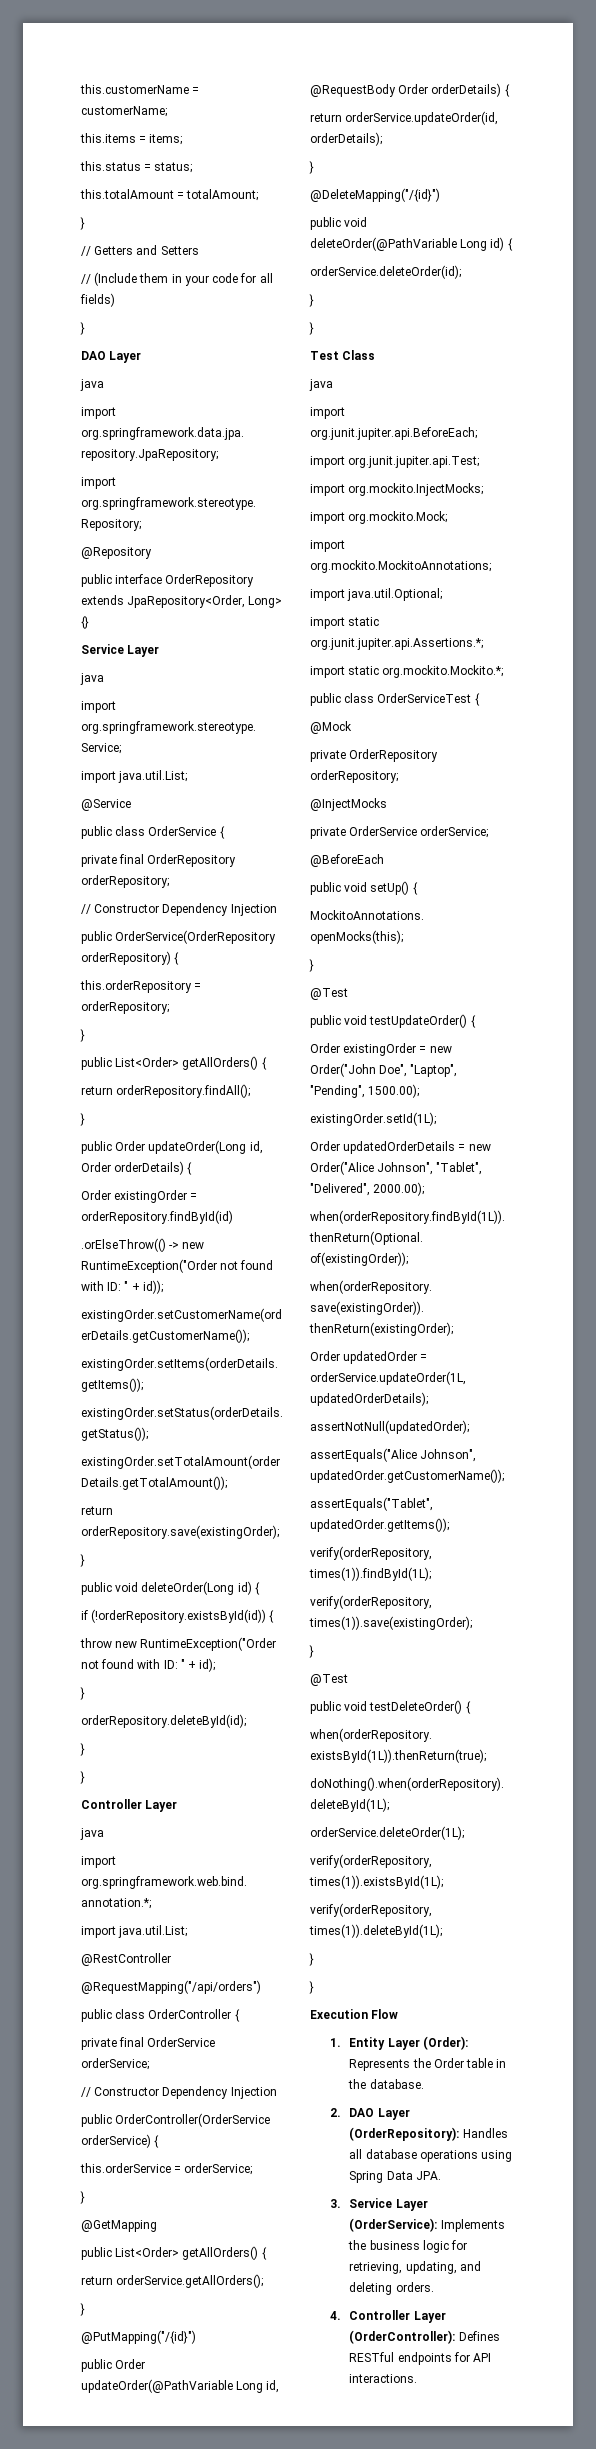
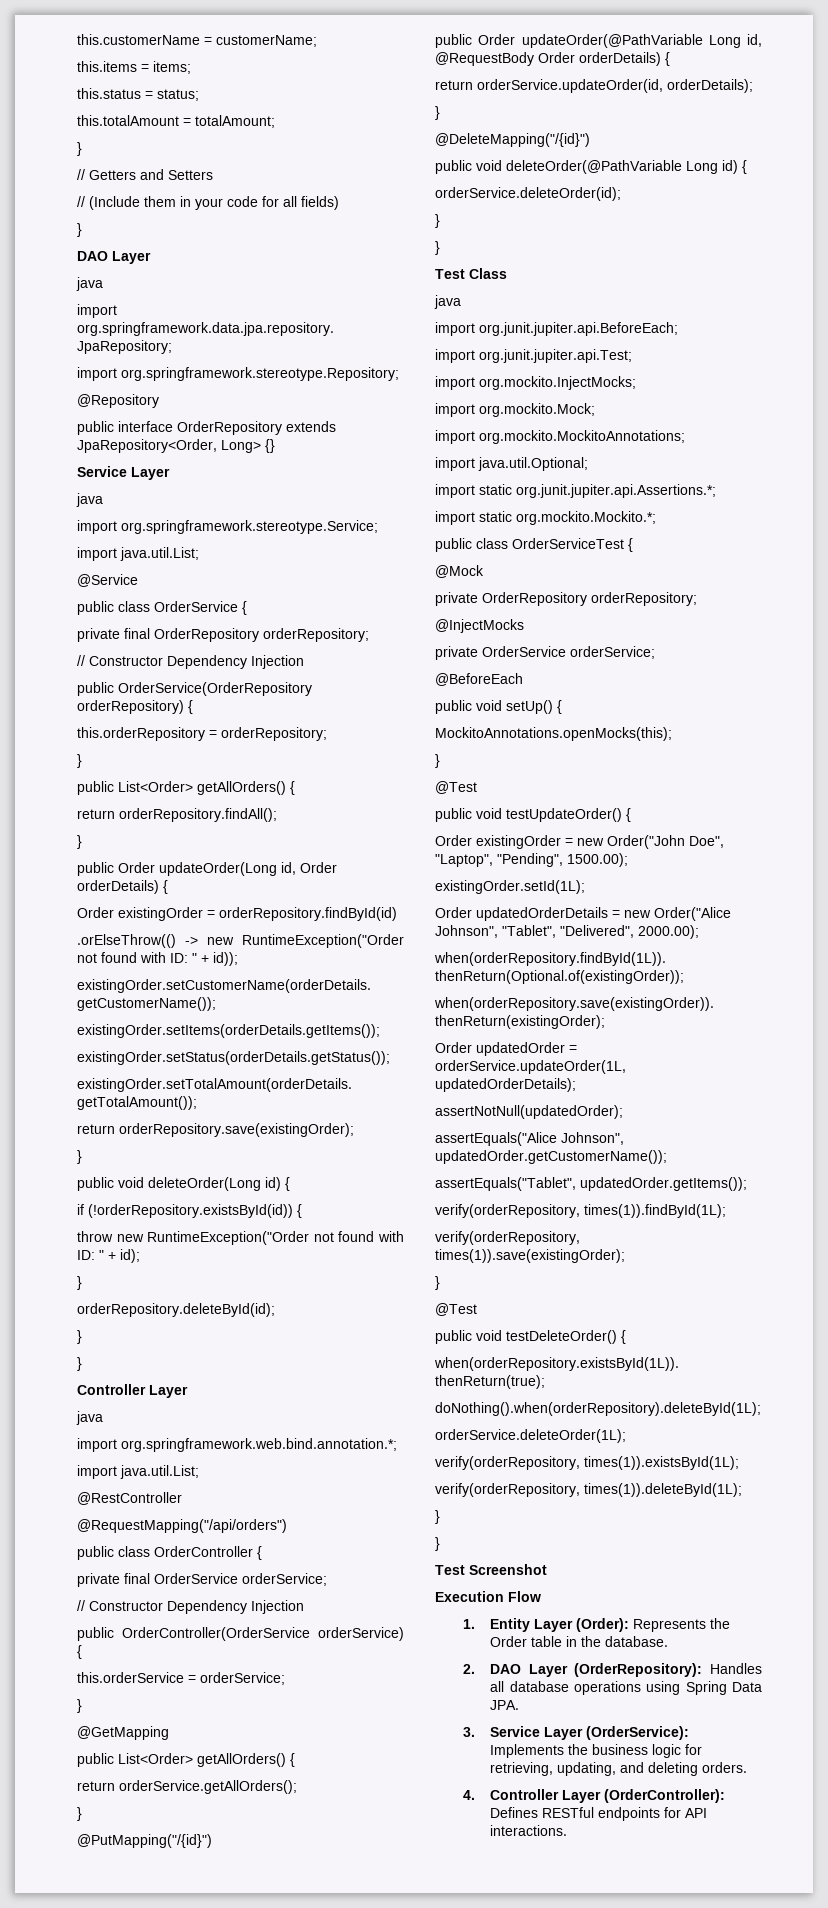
(314, 1987) none -> [435,1564,547,1575] // Test Screenshot

